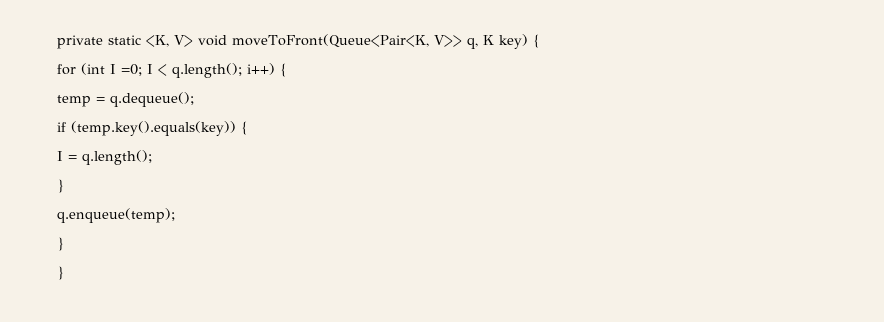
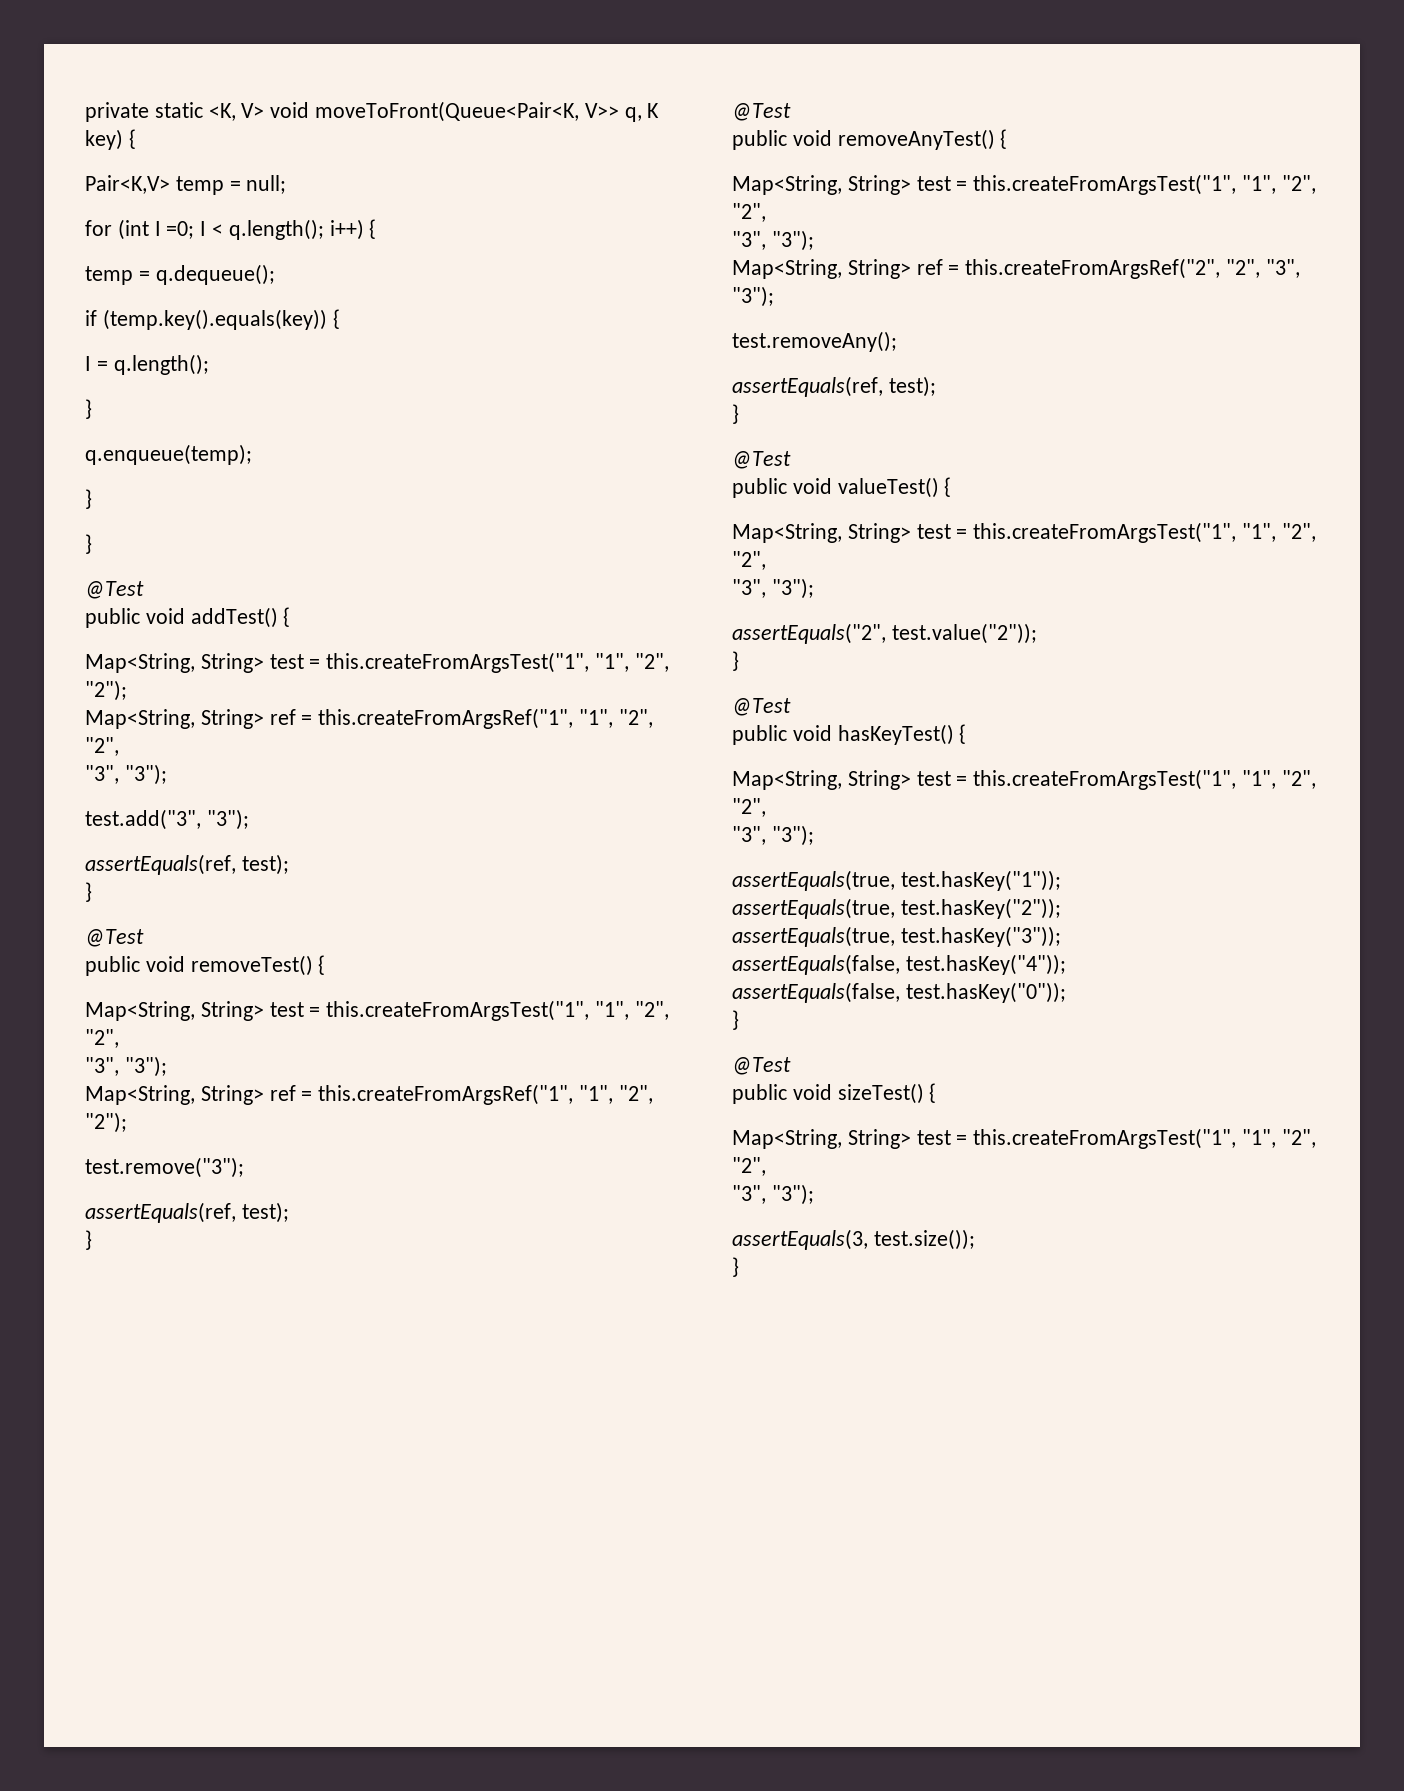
(540, 41) none -> [85,175,287,195] // Pair<K,V> temp = null;
(64, 273) none -> [85,581,144,599] [85,607,291,628] [85,652,669,673] [85,680,127,701] [85,708,653,729] [85,737,119,756] [85,764,167,785] [85,809,249,830] [85,854,289,875] [85,882,92,902] [85,929,144,947] [85,955,326,976] [85,1000,669,1021] [85,1029,119,1048] [85,1056,167,1077] [85,1084,653,1105] [85,1112,127,1133] [85,1157,244,1178] [85,1202,289,1223] [85,1230,92,1250] [732,103,791,121] [732,129,1008,150] [732,174,1316,195] [732,203,766,222] [732,230,814,251] [732,258,1300,279] [732,286,774,307] [732,331,897,352] [732,376,936,397] [732,404,739,424] [732,451,791,469] [732,477,952,498] [732,522,1316,543] [732,551,766,570] [732,578,814,599] [732,623,1037,644] [732,651,739,671] [732,698,791,716] [732,724,967,745] [732,769,1316,790] [732,798,766,817] [732,825,814,846] [732,870,1061,891] [732,898,1061,919] [732,926,1061,947] [732,954,1066,975] [732,982,1066,1003] [732,1010,739,1030] [732,1057,791,1075] [732,1083,937,1104] [732,1128,1316,1149] [732,1157,766,1176] [732,1184,814,1205] [732,1229,975,1250] [732,1257,739,1277] // @Test // public void addTest() { // Map<String, String> test = this.createFromArgsTest("1", "1", "2", "2"); // Map<String, String> ref = this.createFromArgsRef("1", "1", "2", "2", // "3", "3"); // test.add("3", "3"); // assertEquals(ref, test); // } // @Test // public void removeTest() { // Map<String, String> test = this.createFromArgsTest("1", "1", "2", "2", // "3", "3"); // Map<String, String> ref = this.createFromArgsRef("1", "1", "2", "2"); // test.remove("3"); // assertEquals(ref, test); // } // @Test // public void removeAnyTest() { // Map<String, String> test = this.createFromArgsTest("1", "1", "2", "2", // "3", "3"); // Map<String, String> ref = this.createFromArgsRef("2", "2", "3", "3"); // test.removeAny(); // assertEquals(ref, test); // } // @Test // public void valueTest() { // Map<String, String> test = this.createFromArgsTest("1", "1", "2", "2", // "3", "3"); // assertEquals("2", test.value("2")); // } // @Test // public void hasKeyTest() { // Map<String, String> test = this.createFromArgsTest("1", "1", "2", "2", // "3", "3"); // assertEquals(true, test.hasKey("1")); // assertEquals(true, test.hasKey("2")); // assertEquals(true, test.hasKey("3")); // assertEquals(false, test.hasKey("4")); // assertEquals(false, test.hasKey("0")); // } // @Test // public void sizeTest() { // Map<String, String> test = this.createFromArgsTest("1", "1", "2", "2", // "3", "3"); // assertEquals(3, test.size()); // }

